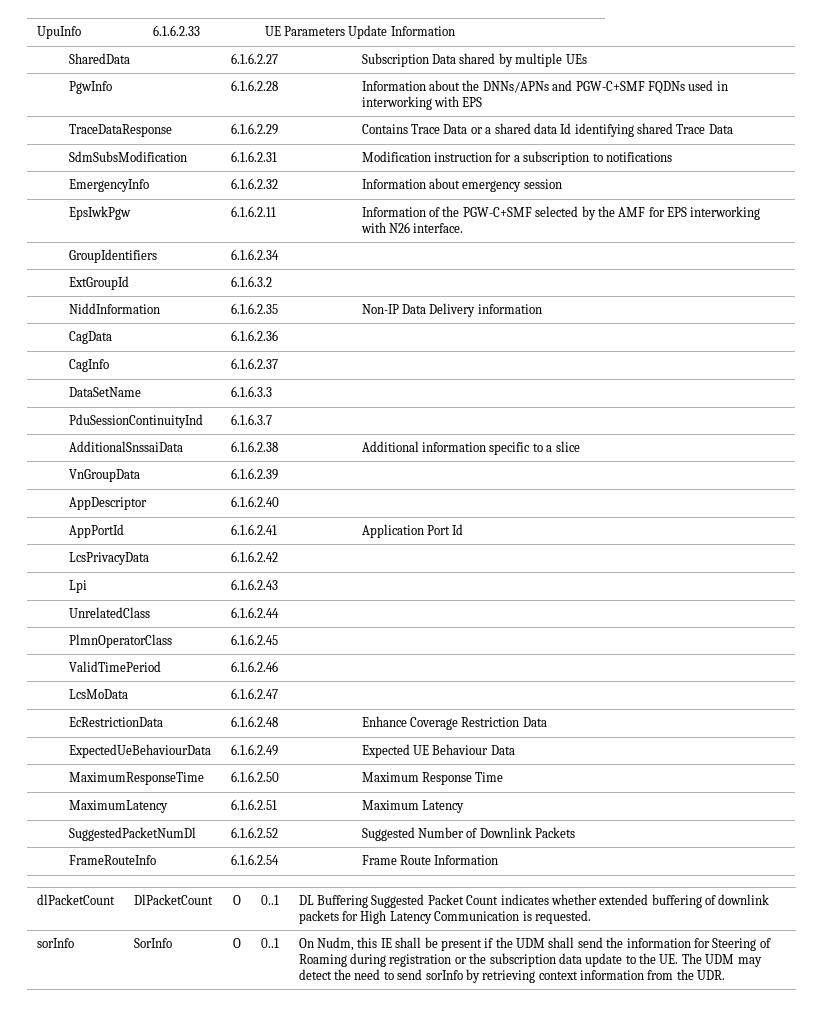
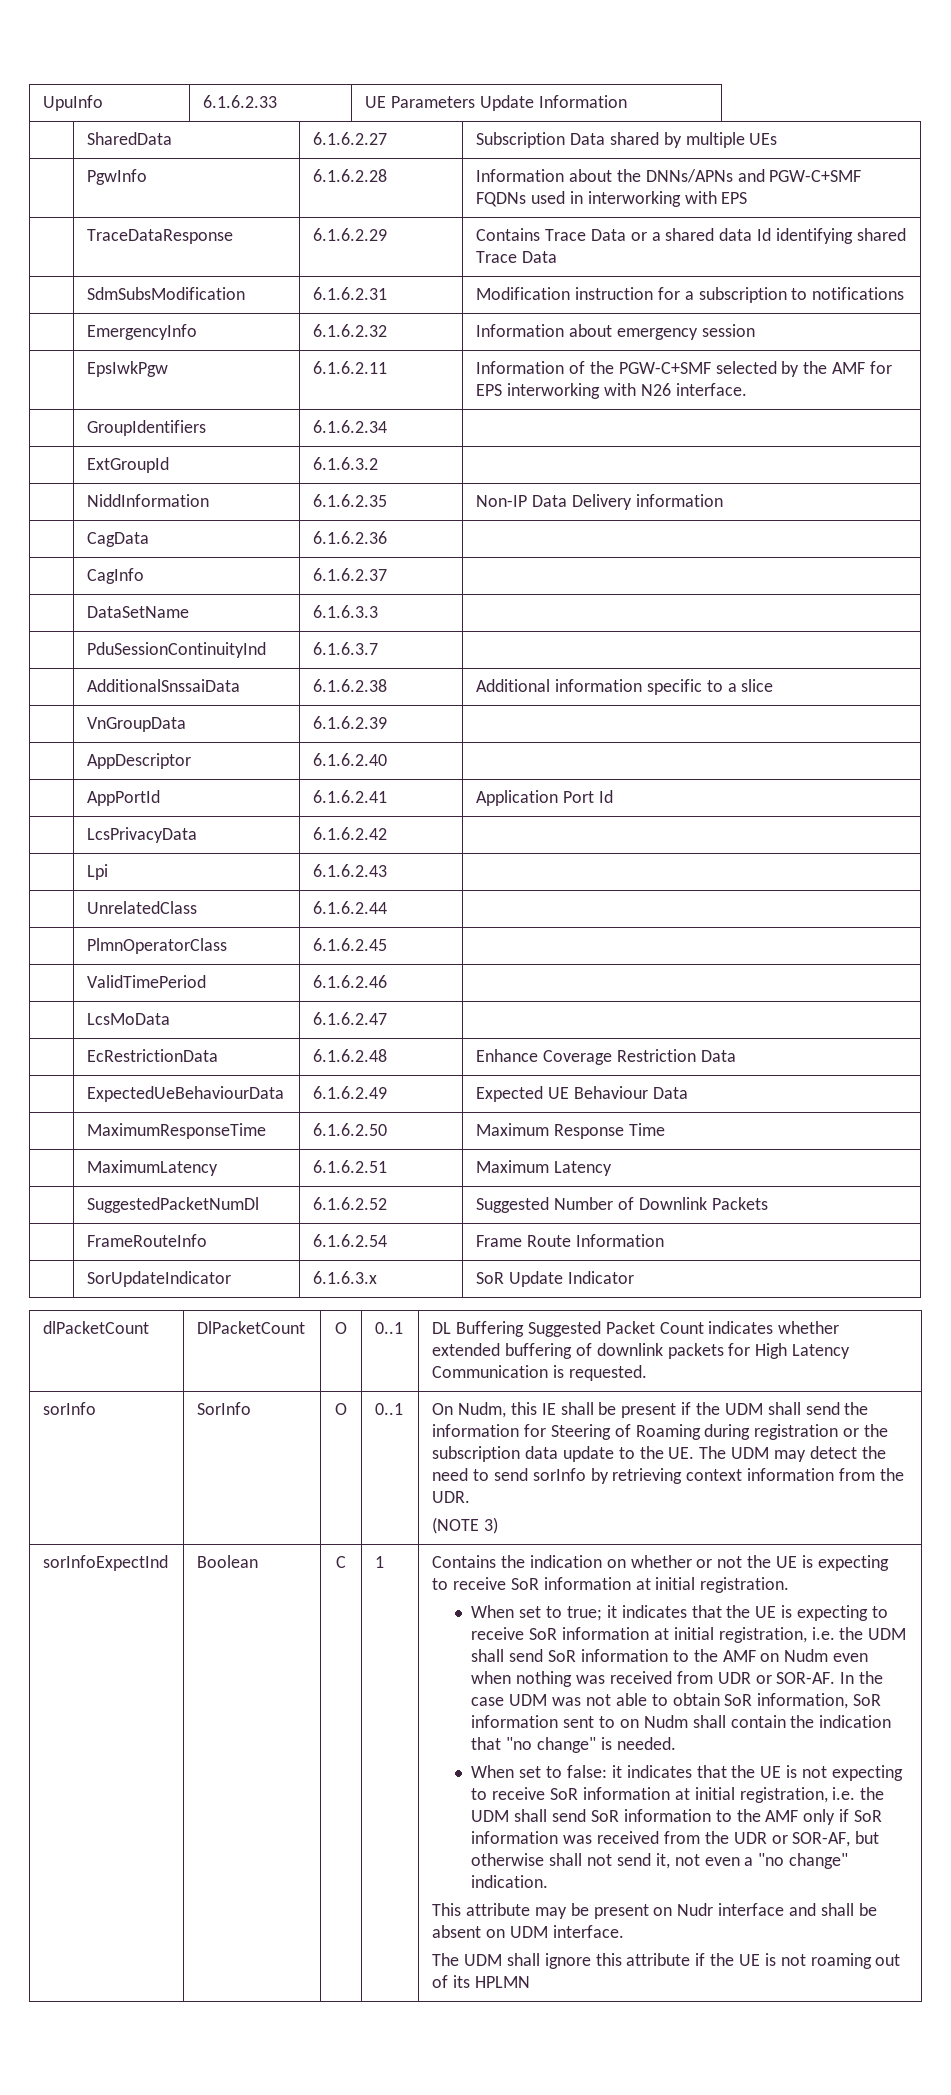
(499, 860) none -> [87,1271,232,1287] [313,1271,378,1284] [476,1271,634,1287] // | SorUpdateIndicator | 6.1.6.3.x | SoR Update Indicator
(726, 975) none -> [432,1517,498,1534] [43,1555,169,1571] [197,1555,259,1568] [336,1556,346,1568] [375,1556,385,1568] [432,1555,889,1571] [432,1577,790,1593] [471,1605,888,1621] [471,1627,907,1643] [471,1649,869,1662] [471,1671,884,1687] [471,1693,882,1709] [471,1715,892,1728] [471,1737,676,1753] [471,1765,903,1781] [471,1787,885,1803] [471,1809,883,1825] [471,1831,880,1847] [471,1853,849,1869] [471,1875,549,1888] [432,1903,877,1919] [432,1925,624,1938] [432,1953,901,1969] [432,1975,530,1988] // (NOTE 3) // sorInfoExpectInd | Boolean | C | 1 | Contains the indication on whether or not the UE is expecting to receive SoR information at initial registration. // When set to true; it indicates that the UE is expecting to receive SoR information at initial registration, i.e. the UDM shall send SoR information to the AMF on Nudm even when nothing was received from UDR or SOR-AF. In the case UDM was not able to obtain SoR information, SoR information sent to on Nudm shall contain the indication that "no change" is needed. // When set to false: it indicates that the UE is not expecting to receive SoR information at initial registration, i.e. the UDM shall send SoR information to the AMF only if SoR information was received from the UDR or SOR-AF, but otherwise shall not send it, not even a "no change" indication. // This attribute may be present on Nudr interface and shall be absent on UDM interface. // The UDM shall ignore this attribute if the UE is not roaming out of its HPLMN

